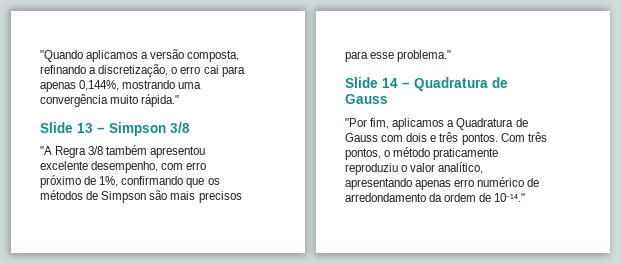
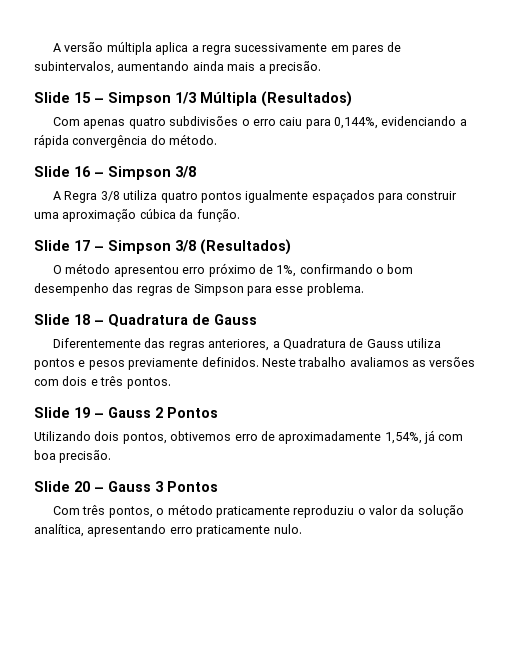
[40,49,240,62] [40,64,245,77] [40,80,202,92] [40,94,180,107] [40,122,93,133] "Quando aplicamos a versão composta, refinando a discretização, o erro cai para apenas 0,144%, mostrando uma convergência muito rápida." // Slide 13 -> [52,42,402,55] [34,61,321,74] [34,91,352,107] [52,116,467,129] [34,134,218,148] [34,166,91,177] A versão múltipla aplica a regra sucessivamente em pares de subintervalos, aumentando ainda mais a precisão. // Slide 15 – Simpson 1/3 Múltipla (Resultados) // Com apenas quatro subdivisões o erro caiu para 0,144%, evidenciando a rápida convergência do método. // Slide 16
[40,146,52,155] "A -> [52,191,61,200] A
[106,145,206,158] [40,161,184,173] também apresentou excelente desempenho, com -> [123,190,458,203] [34,209,240,222] [34,239,291,255] [52,263,179,277] utiliza quatro pontos igualmente espaçados para construir uma aproximação cúbica da função. // Slide 17 – Simpson 3/8 (Resultados) // O método apresentou
[186,178,220,188] [40,190,242,203] que os métodos de Simpson são mais precisos -> [375,264,414,274] [34,283,244,296] o bom desempenho das regras de Simpson
[397,50,452,62] [345,77,398,88] problema." // Slide 14 -> [306,283,364,296] [34,314,90,325] problema. // Slide 18
[345,118,528,130] [345,133,378,142] "Por fim, aplicamos a Quadratura de Gauss -> [52,338,441,351] [34,357,476,370] Diferentemente das regras anteriores, a Quadratura de Gauss utiliza pontos e pesos previamente definidos. Neste trabalho avaliamos as versões
(498, 139) none -> [34,407,218,418] [34,430,464,444] [34,450,112,463] [34,481,218,492] // Slide 19 – Gauss 2 Pontos // Utilizando dois pontos, obtivemos erro de aproximadamente 1,54%, já com boa precisão. // Slide 20 – Gauss 3 Pontos //
[438,162,484,174] [345,177,540,190] [345,193,526,202] analítico, apresentando apenas erro numérico de arredondamento da ordem de 10⁻¹⁴." -> [400,505,464,518] [34,524,302,537] da solução analítica, apresentando erro praticamente nulo.

